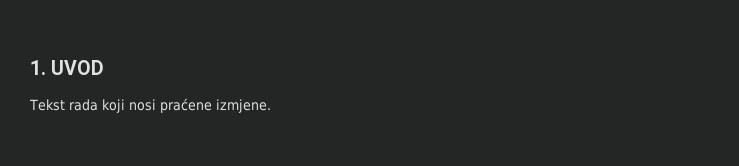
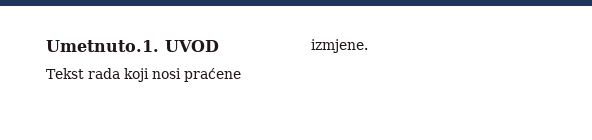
[30,60,46,75] 1. -> [46,40,159,52] Umetnuto.1.

